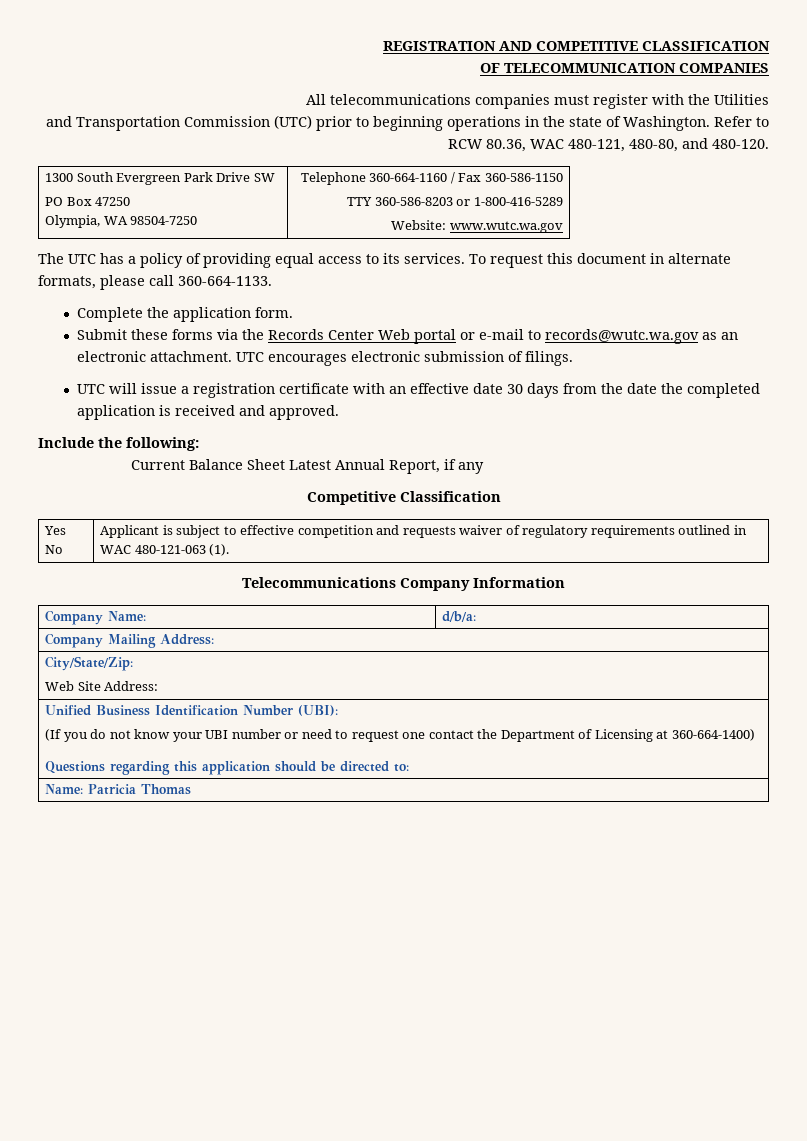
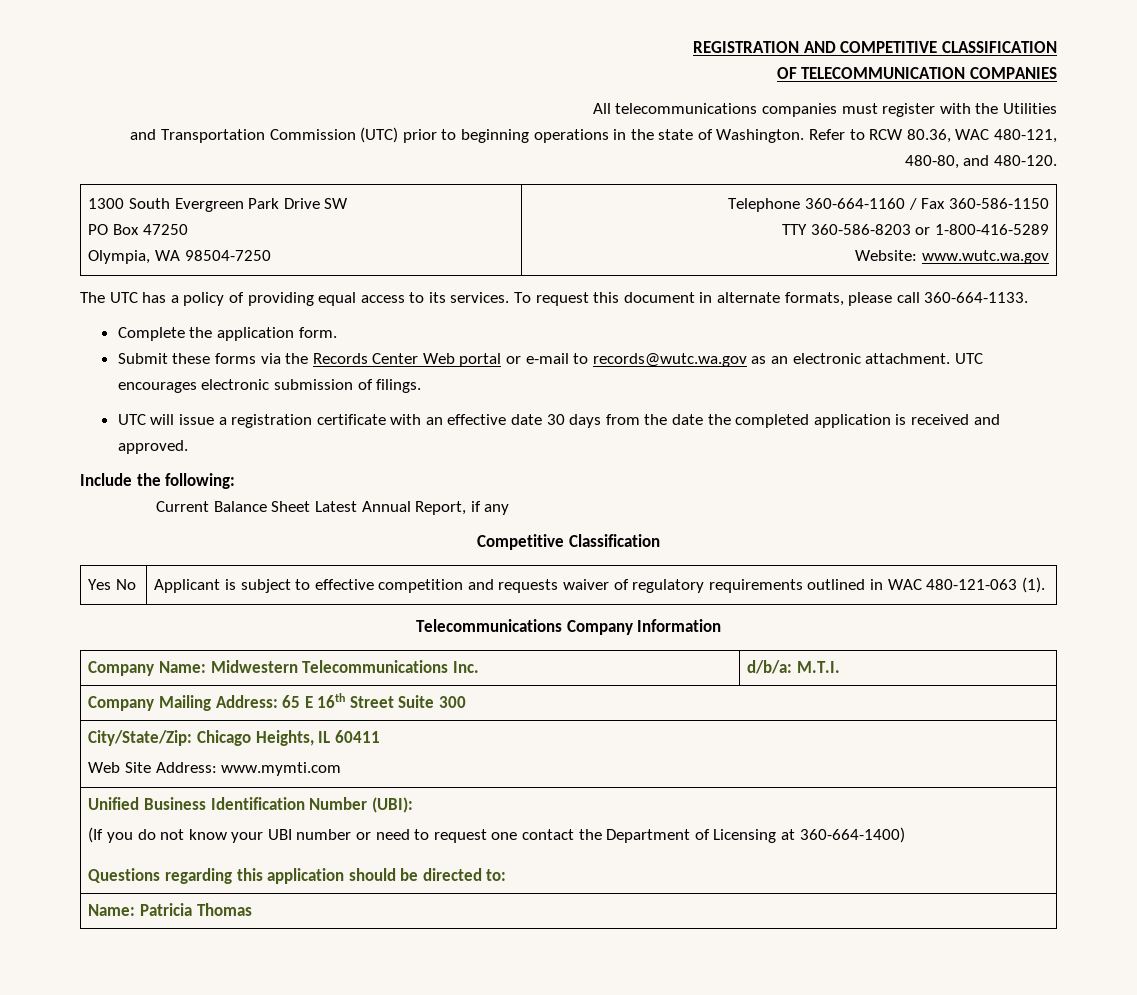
(147, 616) none -> [210,660,479,673] Midwestern Telecommunications Inc.
(477, 616) none -> [796,661,840,673] M.T.I.
[45,656,134,671] // City/State/Zip: -> [282,693,467,708] [88,730,380,746] 65 E 16th Street Suite 300 // City/State/Zip: Chicago Heights, IL 60411
(159, 686) none -> [221,762,342,776] www.mymti.com

